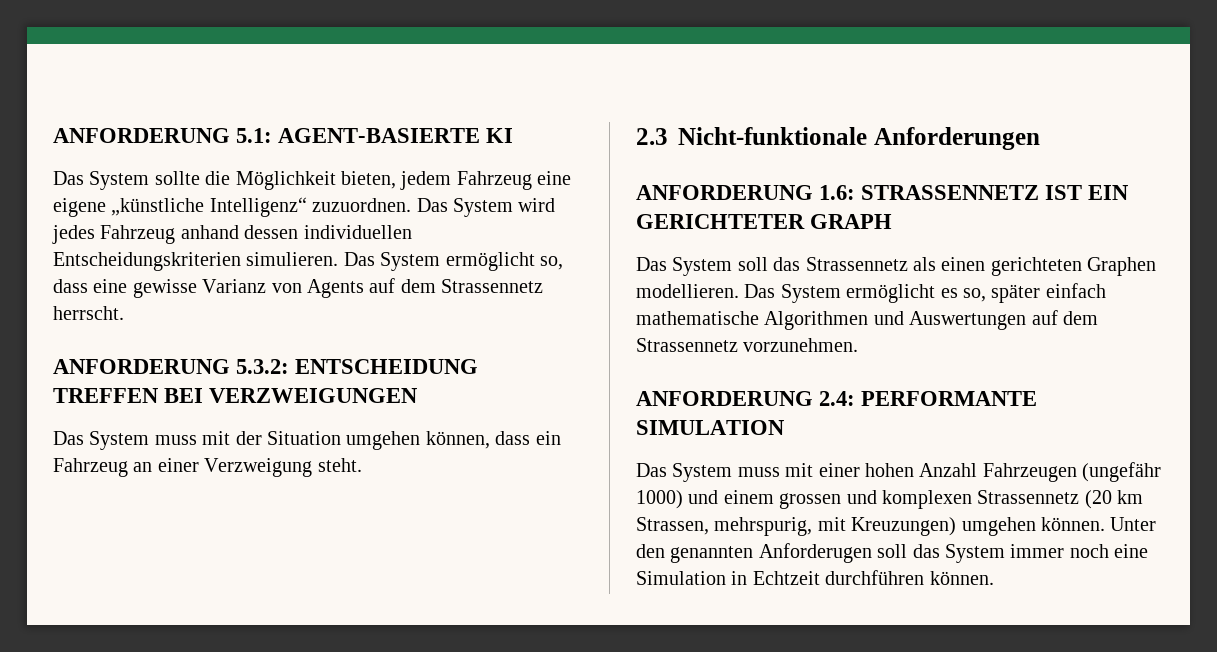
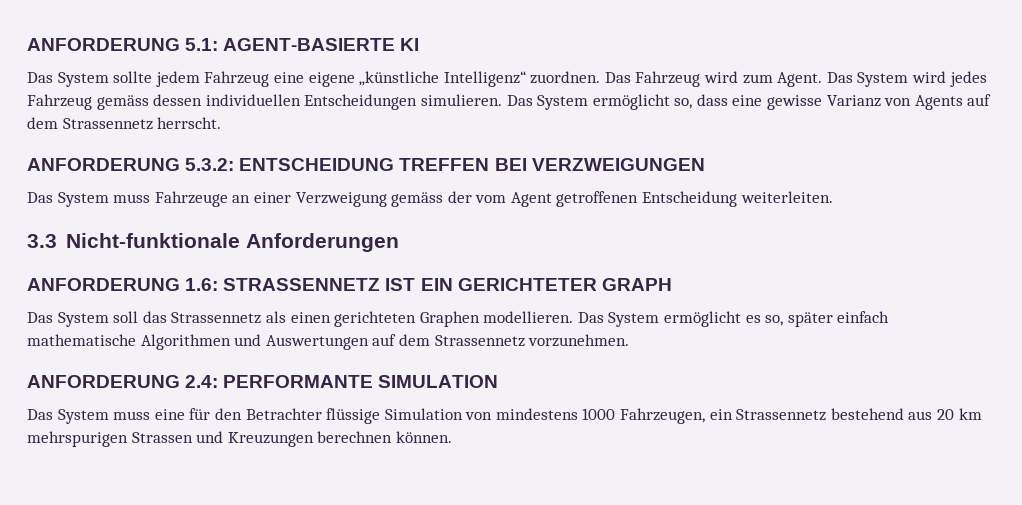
[205,171,396,190] die Möglichkeit bieten, -> (153, 77) none
[312,198,412,212] zuzuordnen. -> [530,71,823,87] zuordnen. Das Fahrzeug wird zum Agent.
[180,225,239,239] anhand -> [96,95,149,110] gemäss
[53,252,241,271] Entscheidungskriterien -> [304,94,418,110] Entscheidungen
[202,431,561,450] [53,458,362,477] [636,128,668,145] mit der Situation umgehen können, dass ein Fahrzeug an einer Verzweigung steht. // 2.3 -> [154,191,833,207] [27,234,57,248] Fahrzeuge an einer Verzweigung gemäss der vom Agent getroffenen Entscheidung weiterleiten. // 3.3
[785,462,1162,482] [636,490,1144,509] [636,517,1157,536] [636,543,1149,563] [636,570,925,585] mit einer hohen Anzahl Fahrzeugen (ungefähr 1000) und einem grossen und komplexen Strassennetz (20 km Strassen, mehrspurig, mit Kreuzungen) umgehen können. Unter den genannten Anforderugen soll das System immer noch eine Simulation in Echtzeit durchführen -> [154,408,982,424] [27,431,393,447] eine für den Betrachter flüssige Simulation von mindestens 1000 Fahrzeugen, ein Strassennetz bestehend aus 20 km mehrspurigen Strassen und Kreuzungen berechnen

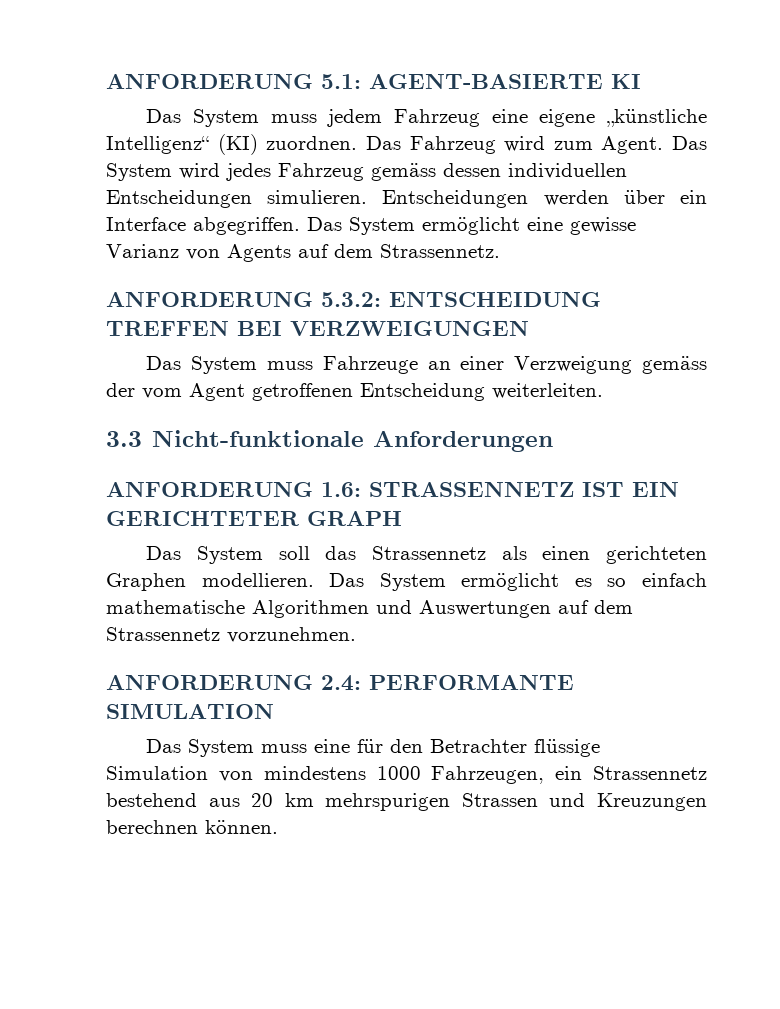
[113,71,153,83] sollte -> [270,114,317,123] muss
(526, 79) none -> [217,134,258,155] (KI)
[506,94,728,110] Das System ermöglicht so, dass -> [382,190,707,208] [106,217,520,235] Entscheidungen werden über ein Interface abgegriffen. Das System ermöglicht
[62,117,222,130] Strassennetz herrscht. -> [380,244,500,258] Strassennetz.
[765,312,833,327] so, später -> [607,578,627,587] so

